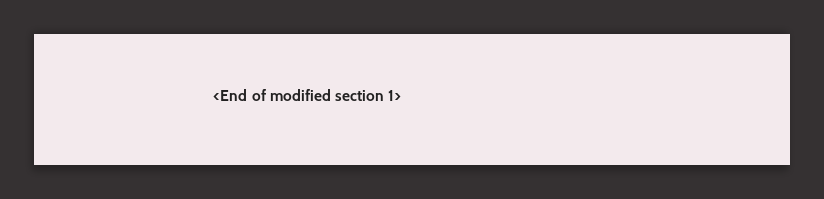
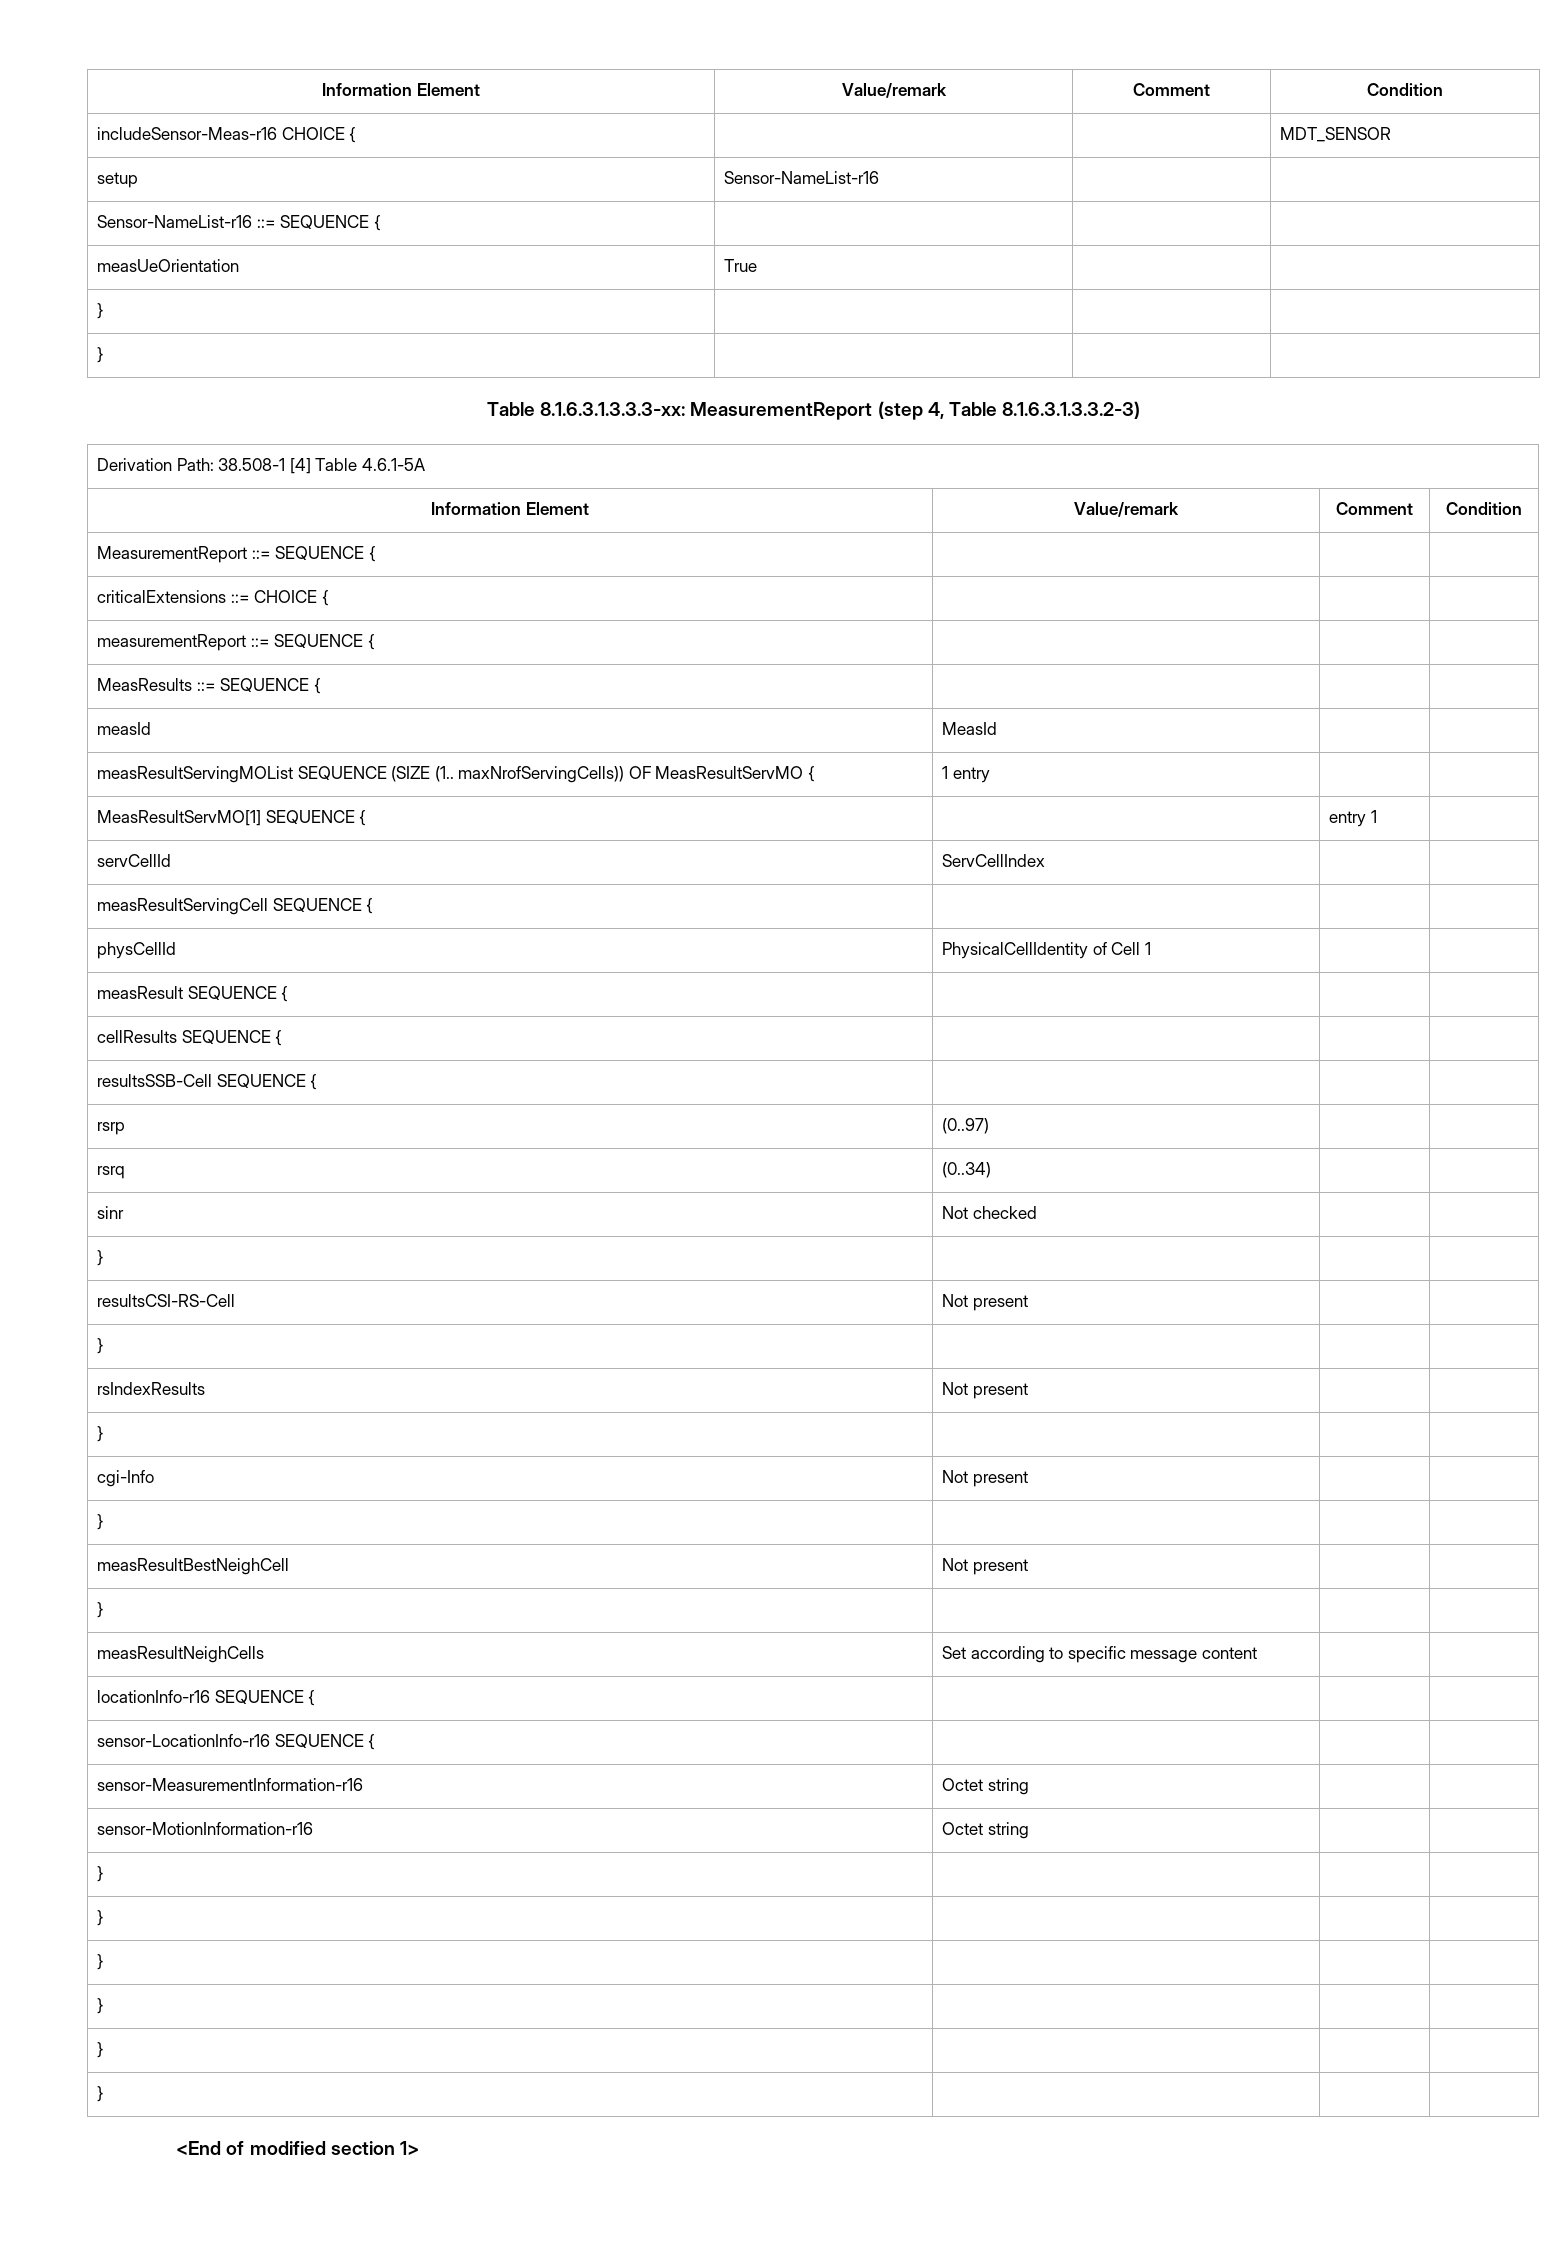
(213, 95) none -> [322,83,480,96] [841,83,947,98] [1133,83,1210,96] [1367,83,1443,96] [96,127,357,143] [1279,127,1391,142] [96,172,138,188] [723,171,879,184] [96,215,381,231] [96,259,239,272] [723,259,757,272] [96,303,104,319] [96,347,104,363] [487,401,1140,420] [96,458,425,474] [431,502,589,515] [1074,502,1179,517] [1336,502,1413,515] [1446,502,1522,515] [96,546,376,563] [96,590,329,606] [96,634,375,651] [96,678,321,694] [96,722,151,735] [941,722,997,735] [96,766,816,783] [941,766,990,783] [96,810,367,826] [1328,810,1377,827] [96,854,171,867] [941,854,1045,867] [96,898,374,915] [96,942,176,959] [941,942,1151,959] [96,986,289,1002] [96,1030,283,1046] [96,1074,318,1090] [96,1122,125,1135] [941,1118,989,1134] [96,1166,125,1179] [941,1162,991,1178] [96,1206,124,1219] [941,1206,1037,1219] [96,1250,104,1266] [96,1294,235,1307] [941,1294,1028,1311] [96,1338,104,1354] [96,1382,205,1395] [941,1382,1028,1399] [96,1426,104,1442] [96,1470,154,1487] [941,1470,1028,1487] [96,1514,104,1530] [96,1558,289,1575] [941,1558,1028,1575] [96,1602,104,1618] [96,1646,264,1663] [941,1646,1257,1663] [96,1690,316,1706] [96,1734,376,1750] [96,1778,363,1791] [941,1778,1029,1795] [96,1822,313,1835] [941,1822,1029,1839] [96,1866,104,1882] [96,1910,104,1926] [96,1954,104,1970] [96,1998,104,2014] [96,2042,104,2058] [96,2086,104,2102] Information Element | Value/remark | Comment | Condition // includeSensor-Meas-r16 CHOICE { | | | MDT_SENSOR // setup | Sensor-NameList-r16 | | // Sensor-NameList-r16 ::= SEQUENCE { | | | // measUeOrientation | True | | // } | | | // } | | | // Table 8.1.6.3.1.3.3.3-xx: MeasurementReport (step 4, Table 8.1.6.3.1.3.3.2-3) // Derivation Path: 38.508-1 [4] Table 4.6.1-5A // Information Element | Value/remark | Comment | Condition // MeasurementReport ::= SEQUENCE { | | | // criticalExtensions ::= CHOICE { | | | // measurementReport ::= SEQUENCE { | | | // MeasResults ::= SEQUENCE { | | | // measId | MeasId | | // measResultServingMOList SEQUENCE (SIZE (1.. maxNrofServingCells)) OF MeasResultServMO { | 1 entry | | // MeasResultServMO[1] SEQUENCE { | | entry 1 | // servCellId | ServCellIndex | | // measResultServingCell SEQUENCE { | | | // physCellId | PhysicalCellIdentity of Cell 1 | | // measResult SEQUENCE { | | | // cellResults SEQUENCE { | | | // resultsSSB-Cell SEQUENCE { | | | // rsrp | (0..97) | | // rsrq | (0..34) | | // sinr | Not checked | | // } | | | // resultsCSI-RS-Cell | Not present | | // } | | | // rsIndexResults | Not present | | // } | | | // cgi-Info | Not present | | // } | | | // measResultBestNeighCell | Not present | | // } | | | // measResultNeighCells | Set according to specific message content | | // locationInfo-r16 SEQUENCE { | | | // sensor-LocationInfo-r16 SEQUENCE { | | | // sensor-MeasurementInformation-r16 | Octet string | | // sensor-MotionInformation-r16 | Octet string | | // } | | | // } | | | // } | | | // } | | | // } | | | // } | | | //

